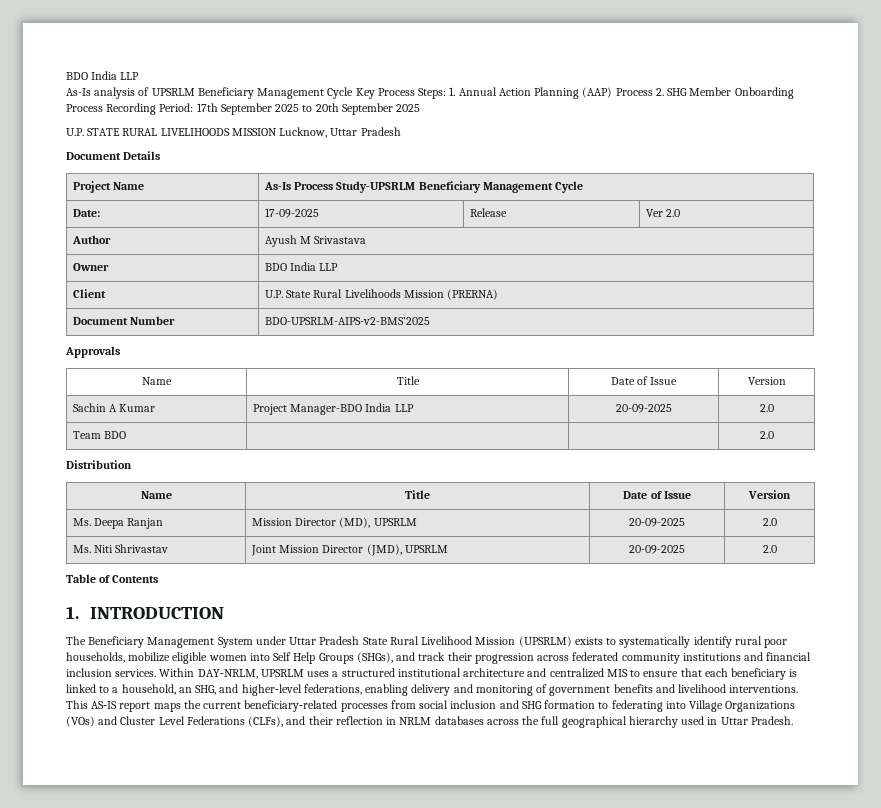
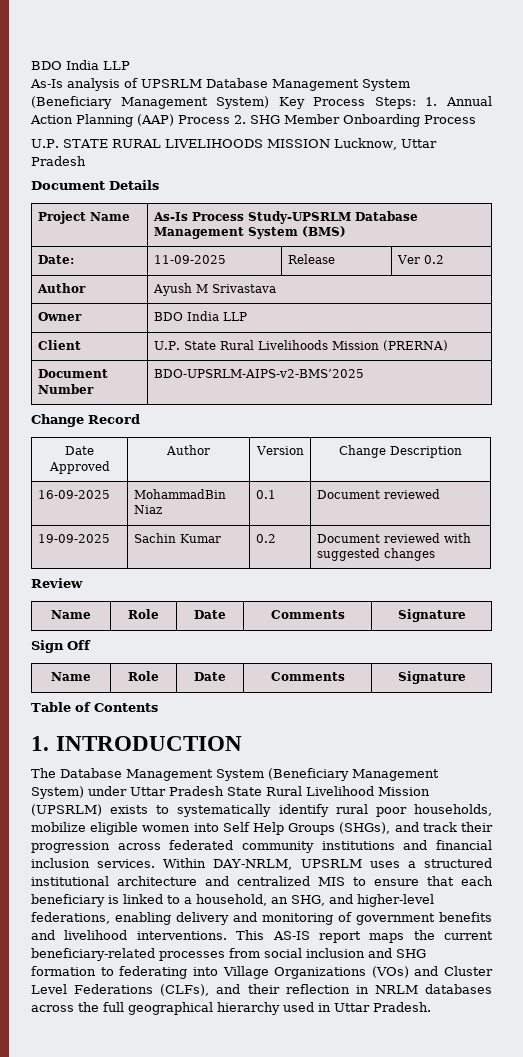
[197,87,354,99] Beneficiary Management Cycle -> [206,78,410,91] [31,96,270,109] Database Management System (Beneficiary Management System)
[106,103,421,115] Recording Period: 17th September 2025 to 20th September 2025 -> (476, 119) none
[418,181,584,193] Beneficiary Management Cycle -> [354,211,418,221] [153,226,346,239] Database Management System (BMS)
[264,208,319,218] 17-09-2025 -> [153,255,226,264] 11-09-2025
[666,209,681,217] 2.0 -> [423,255,444,264] 0.2
[65,346,120,358] [142,377,172,385] [396,376,420,385] [610,376,678,385] [747,377,786,385] [72,403,156,412] [252,403,414,415] [615,404,672,413] [759,404,774,412] [72,431,127,439] [759,431,774,439] [66,460,132,469] [140,491,172,499] [405,490,430,499] [623,491,691,499] [748,490,791,499] [72,518,164,529] [251,517,417,528] [629,518,685,527] [762,518,777,526] [72,544,169,553] [250,544,448,556] [629,545,685,554] [762,545,777,553] Approvals // Name | Title | Date of Issue | Version // Sachin A Kumar | Project Manager-BDO India LLP | 20-09-2025 | 2.0 // Team BDO | | | 2.0 // Distribution // Name | Title | Date of Issue | Version // Ms. Deepa Ranjan | Mission Director (MD), UPSRLM | 20-09-2025 | 2.0 // Ms. Niti Shrivastav | Joint Mission Director (JMD), UPSRLM | 20-09-2025 | 2.0 -> [31,414,140,427] [65,446,94,455] [48,461,110,474] [166,445,211,455] [255,446,304,455] [339,445,462,458] [37,490,110,499] [133,489,226,499] [133,505,162,514] [255,490,276,499] [316,489,440,499] [37,534,110,543] [133,533,221,543] [255,534,276,543] [316,533,471,543] [316,548,435,561] [31,578,83,588] [51,610,91,619] [128,609,159,619] [194,610,227,619] [270,610,345,619] [397,609,466,622] [31,640,91,653] [51,672,91,681] [128,671,159,681] [194,672,227,681] [270,672,345,681] [397,671,466,684] Change Record // Date Approved | Author | Version | Change Description // 16-09-2025 | MohammadBin Niaz | 0.1 | Document reviewed // 19-09-2025 | Sachin Kumar | 0.2 | Document reviewed with suggested changes // Review // Name | Role | Date | Comments | Signature // Sign Off // Name | Role | Date | Comments | Signature
[88,636,253,648] Beneficiary Management System -> [60,768,439,781] [31,786,84,799] Database Management System (Beneficiary Management System)

